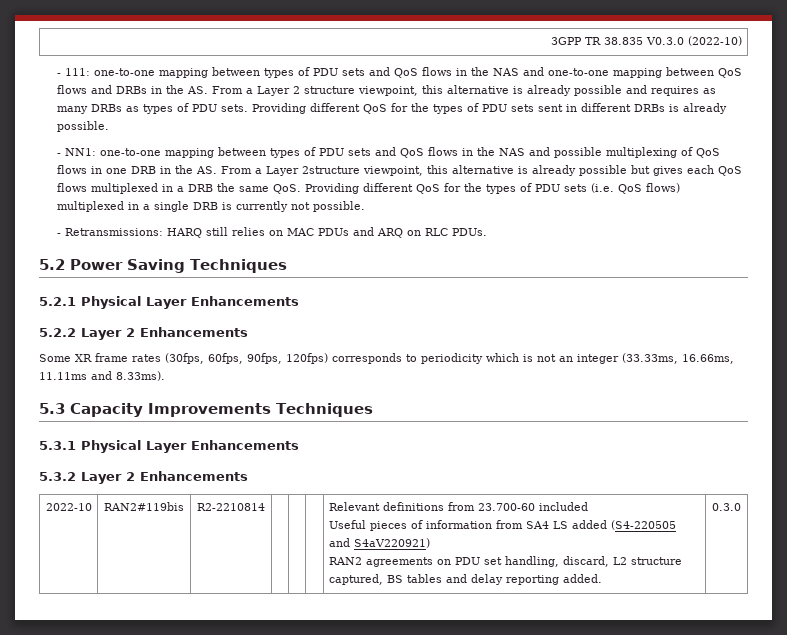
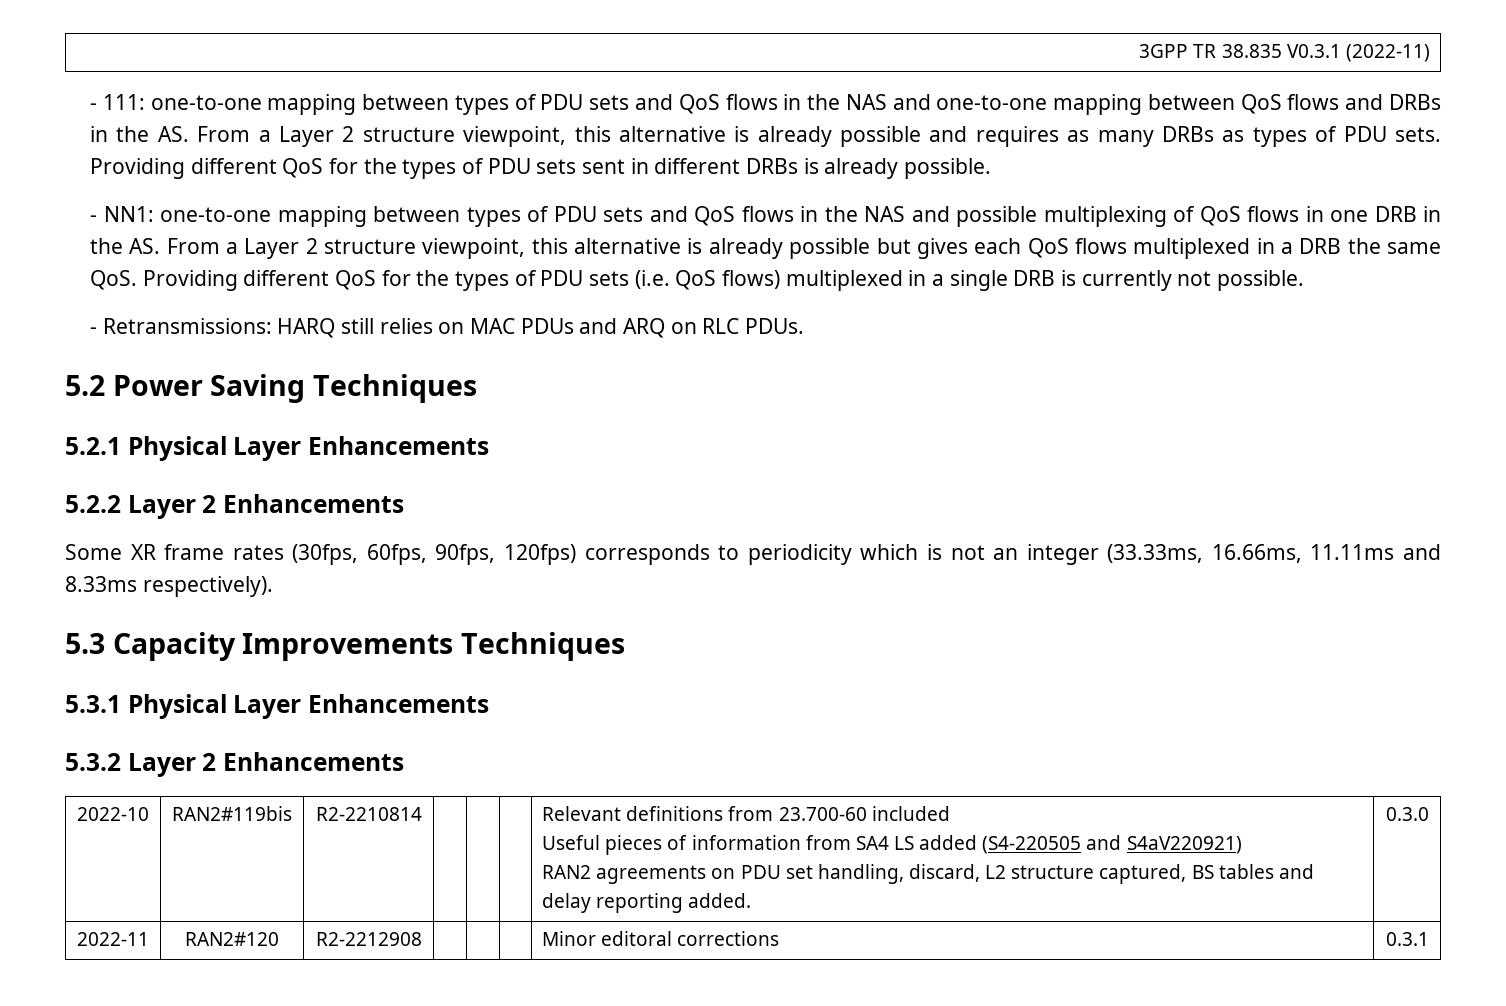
[646,36,743,46] V0.3.0 (2022-10) -> [1286,44,1430,62] V0.3.1 (2022-11)
[301,166,360,174] 2structure -> [305,238,417,254] 2 structure
[116,371,165,381] 8.33ms). -> [65,576,273,597] 8.33ms respectively).
(741, 507) none -> [77,932,149,946] [185,932,279,946] [315,932,422,946] [542,931,780,946] [1385,932,1429,946] // 2022-11 | RAN2#120 | R2-2212908 | | | | Minor editoral corrections | 0.3.1

